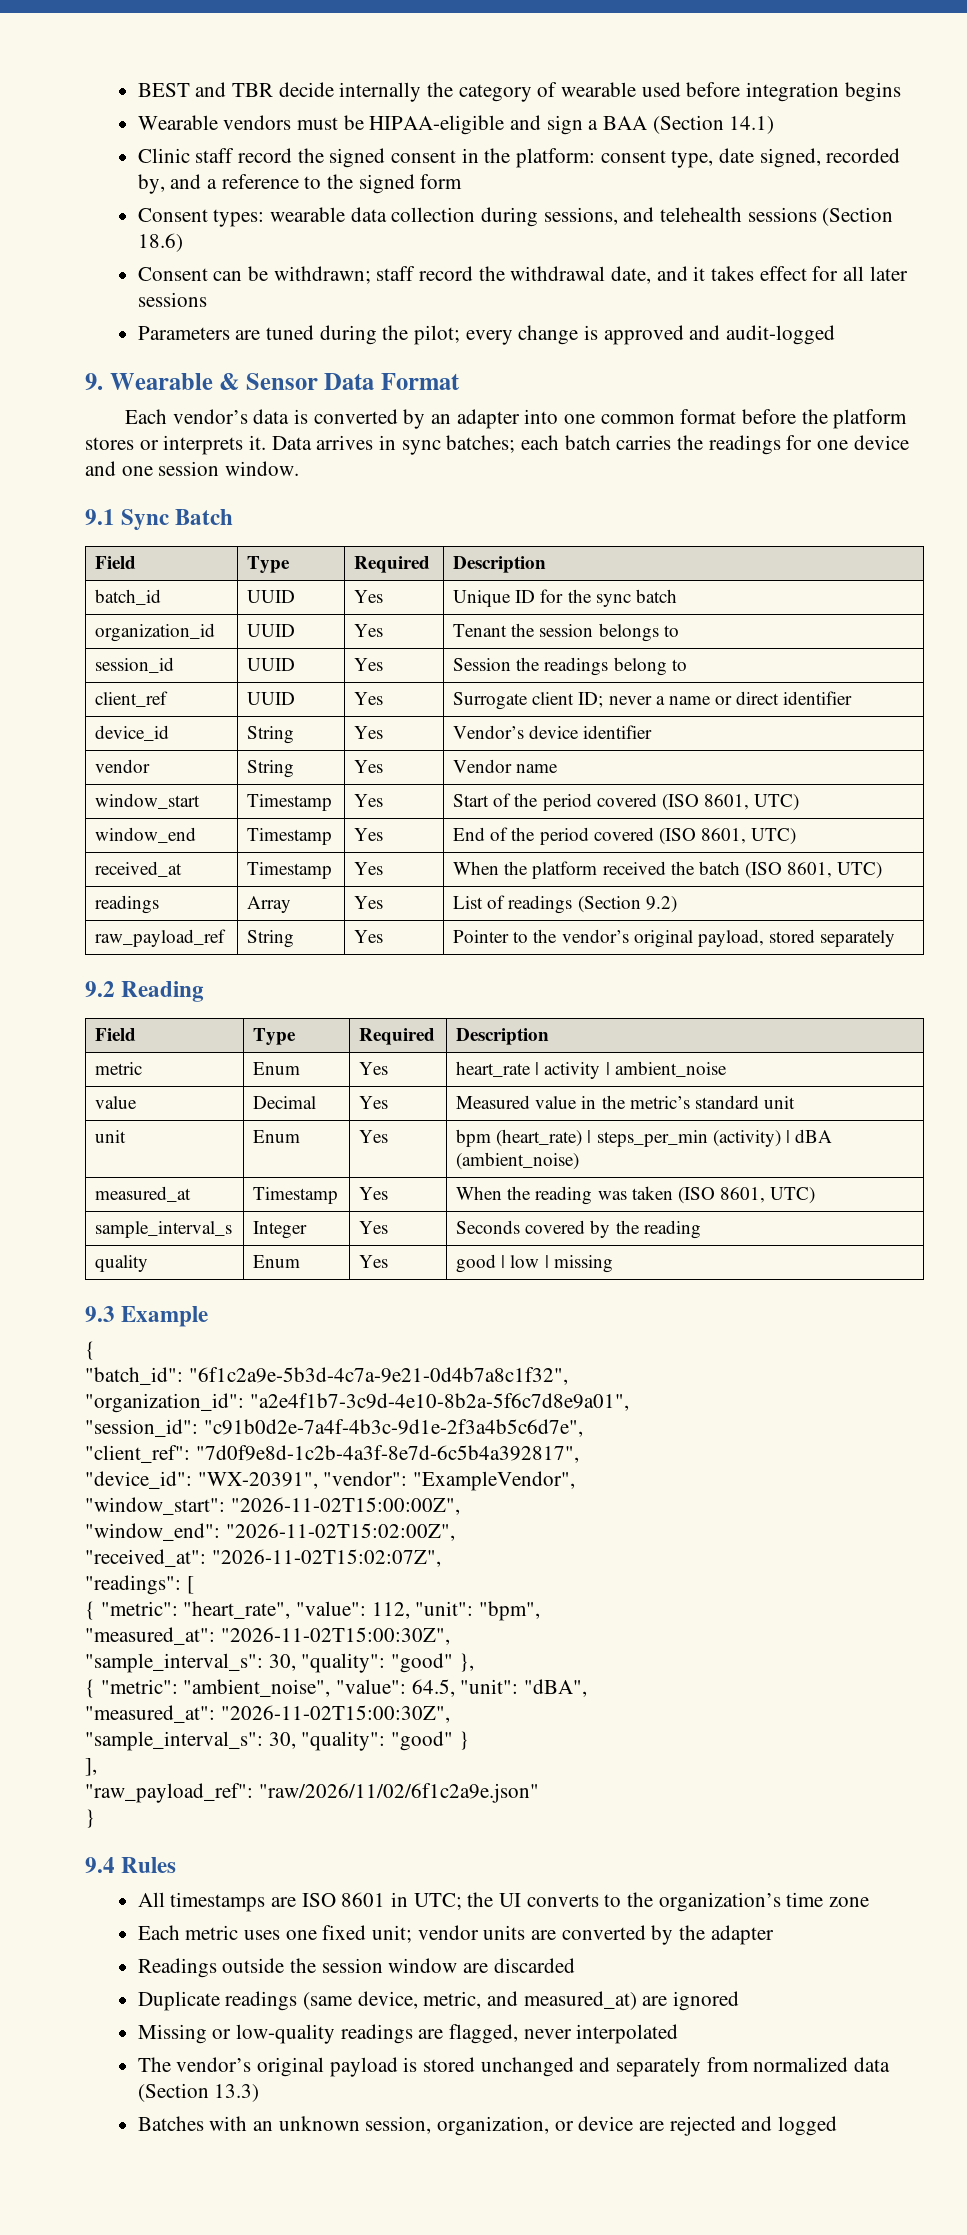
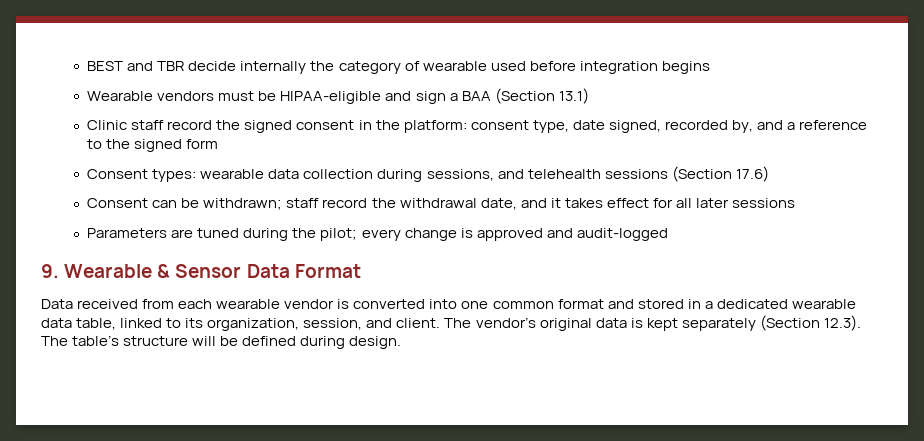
[729,116,775,134] 14.1) -> [558,88,589,104] 13.1)
[137,233,183,252] 18.6) -> [735,166,769,182] 17.6)
[124,409,908,429] [85,435,909,455] [85,461,300,476] [85,509,234,530] [95,556,137,569] [247,556,291,573] [354,556,431,573] [453,556,547,573] [95,589,162,605] [247,590,296,603] [354,590,384,603] [453,589,677,607] [95,623,216,642] [247,624,296,637] [354,624,384,637] [453,623,679,642] [95,657,175,673] [247,658,296,671] [354,658,384,671] [453,657,687,676] [95,691,169,707] [247,692,296,705] [354,692,384,705] [453,691,853,710] [95,725,170,741] [247,726,295,744] [354,726,384,739] [453,725,653,739] [95,759,151,773] [247,760,295,778] [354,760,384,773] [453,759,559,773] [95,793,201,809] [247,794,333,811] [354,794,384,807] [453,793,800,811] [95,827,197,843] [247,828,333,845] [354,828,384,841] [453,827,797,845] [95,861,183,877] [247,862,333,879] [354,862,384,875] [453,861,883,879] [95,895,160,914] [247,896,292,913] [354,896,384,909] [453,895,677,914] [95,929,227,947] [247,930,295,948] [354,930,384,943] [453,929,896,948] [85,981,205,1002] [95,1028,137,1041] [253,1028,297,1045] [359,1028,436,1045] [456,1028,550,1045] [95,1062,143,1075] [253,1062,301,1075] [359,1062,389,1075] [456,1061,727,1079] [95,1096,138,1109] [253,1096,317,1109] [359,1096,389,1109] [456,1095,795,1109] [95,1130,127,1143] [253,1130,301,1143] [359,1130,389,1143] [456,1129,832,1147] [456,1152,580,1170] [95,1186,192,1202] [253,1187,339,1204] [359,1187,389,1200] [456,1186,816,1205] [95,1221,233,1238] [253,1221,308,1239] [359,1221,389,1234] [456,1220,701,1239] [95,1255,149,1272] [253,1255,301,1268] [359,1255,389,1268] [456,1254,613,1273] [85,1306,209,1327] [85,1341,95,1360] [85,1367,568,1385] [85,1393,629,1413] [85,1419,583,1437] [85,1445,579,1463] [85,1471,576,1491] [85,1497,460,1515] [85,1523,455,1541] [85,1549,441,1567] [85,1575,194,1595] [85,1601,541,1621] [85,1627,450,1645] [85,1653,474,1673] [85,1679,588,1698] [85,1705,450,1723] [85,1731,469,1751] [85,1758,97,1776] [85,1783,539,1803] [85,1809,95,1828] [85,1857,177,1873] [137,1892,869,1912] [137,1925,774,1945] [137,1958,575,1978] [137,1991,739,2011] [137,2024,679,2044] [137,2057,890,2077] [137,2083,260,2102] [137,2116,837,2136] Each vendor’s data is converted by an adapter into one common format before the platform stores or interprets it. Data arrives in sync batches; each batch carries the readings for one device and one session window. // 9.1 Sync Batch // Field | Type | Required | Description // batch_id | UUID | Yes | Unique ID for the sync batch // organization_id | UUID | Yes | Tenant the session belongs to // session_id | UUID | Yes | Session the readings belong to // client_ref | UUID | Yes | Surrogate client ID; never a name or direct identifier // device_id | String | Yes | Vendor’s device identifier // vendor | String | Yes | Vendor name // window_start | Timestamp | Yes | Start of the period covered (ISO 8601, UTC) // window_end | Timestamp | Yes | End of the period covered (ISO 8601, UTC) // received_at | Timestamp | Yes | When the platform received the batch (ISO 8601, UTC) // readings | Array | Yes | List of readings (Section 9.2) // raw_payload_ref | String | Yes | Pointer to the vendor’s original payload, stored separately // 9.2 Reading // Field | Type | Required | Description // metric | Enum | Yes | heart_rate | activity | ambient_noise // value | Decimal | Yes | Measured value in the metric’s standard unit // unit | Enum | Yes | bpm (heart_rate) | steps_per_min (activity) | dBA (ambient_noise) // measured_at | Timestamp | Yes | When the reading was taken (ISO 8601, UTC) // sample_interval_s | Integer | Yes | Seconds covered by the reading // quality | Enum | Yes | good | low | missing // 9.3 Example // { // "batch_id": "6f1c2a9e-5b3d-4c7a-9e21-0d4b7a8c1f32", // "organization_id": "a2e4f1b7-3c9d-4e10-8b2a-5f6c7d8e9a01", // "session_id": "c91b0d2e-7a4f-4b3c-9d1e-2f3a4b5c6d7e", // "client_ref": "7d0f9e8d-1c2b-4a3f-8e7d-6c5b4a392817", // "device_id": "WX-20391", "vendor": "ExampleVendor", // "window_start": "2026-11-02T15:00:00Z", // "window_end": "2026-11-02T15:02:00Z", // "received_at": "2026-11-02T15:02:07Z", // "readings": [ // { "metric": "heart_rate", "value": 112, "unit": "bpm", // "measured_at": "2026-11-02T15:00:30Z", // "sample_interval_s": 30, "quality": "good" }, // { "metric": "ambient_noise", "value": 64.5, "unit": "dBA", // "measured_at": "2026-11-02T15:00:30Z", // "sample_interval_s": 30, "quality": "good" } // ], // "raw_payload_ref": "raw/2026/11/02/6f1c2a9e.json" // } // 9.4 Rules // All timestamps are ISO 8601 in UTC; the UI converts to the organization’s time zone // Each metric uses one fixed unit; vendor units are converted by the adapter // Readings outside the session window are discarded // Duplicate readings (same device, metric, and measured_at) are ignored // Missing or low-quality readings are flagged, never interpolated // The vendor’s original payload is stored unchanged and separately from normalized data (Section 13.3) // Batches with an unknown session, organization, or device are rejected and logged -> [41,299,856,309] [41,315,861,331] [41,335,402,349] Data received from each wearable vendor is converted into one common format and stored in a dedicated wearable data table, linked to its organization, session, and client. The vendor’s original data is kept separately (Section 12.3). The table’s structure will be defined during design.

